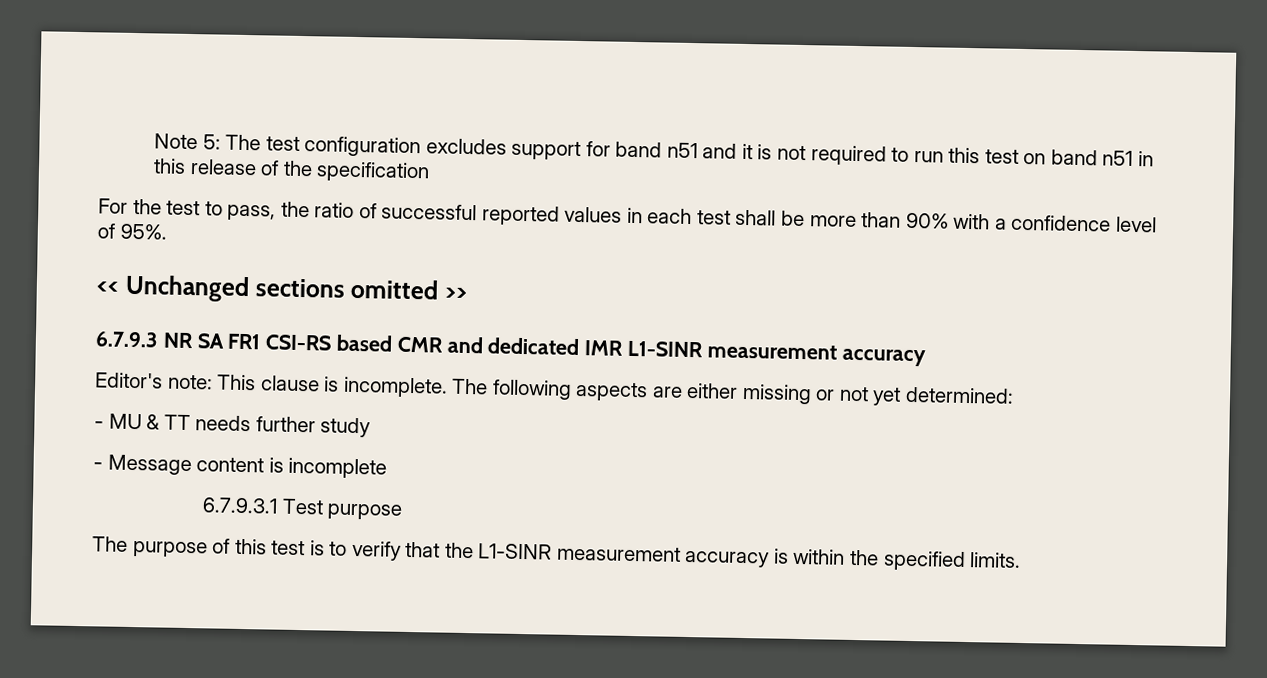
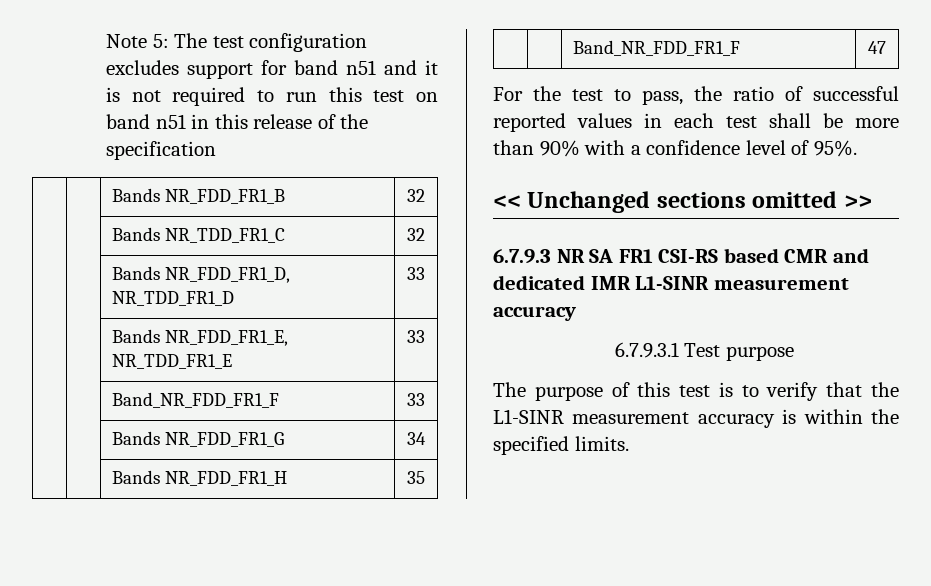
(431, 172) none -> [111,188,285,204] [407,189,425,202] [111,227,285,243] [407,228,425,241] [111,266,290,283] [111,291,234,306] [407,267,425,280] [111,329,288,346] [111,354,232,369] [407,330,425,343] [111,392,279,408] [407,393,425,406] [111,431,284,447] [407,432,426,445] [111,470,287,486] [407,471,425,484] [572,40,740,56] [868,41,886,54] // | | Bands NR_FDD_FR1_B | 32 // | | Bands NR_TDD_FR1_C | 32 // | | Bands NR_FDD_FR1_D, NR_TDD_FR1_D | 33 // | | Bands NR_FDD_FR1_E, NR_TDD_FR1_E | 33 // | | Band_NR_FDD_FR1_F | 33 // | | Bands NR_FDD_FR1_G | 34 // | | Bands NR_FDD_FR1_H | 35 // | | Band_NR_FDD_FR1_F | 47
[95,372,1015,406] [94,413,372,438] [93,454,388,479] // Editor's note: This clause is incomplete. The following aspects are either missing or not yet determined: // - MU & TT needs further study // - Message content is incomplete -> (576, 313) none

